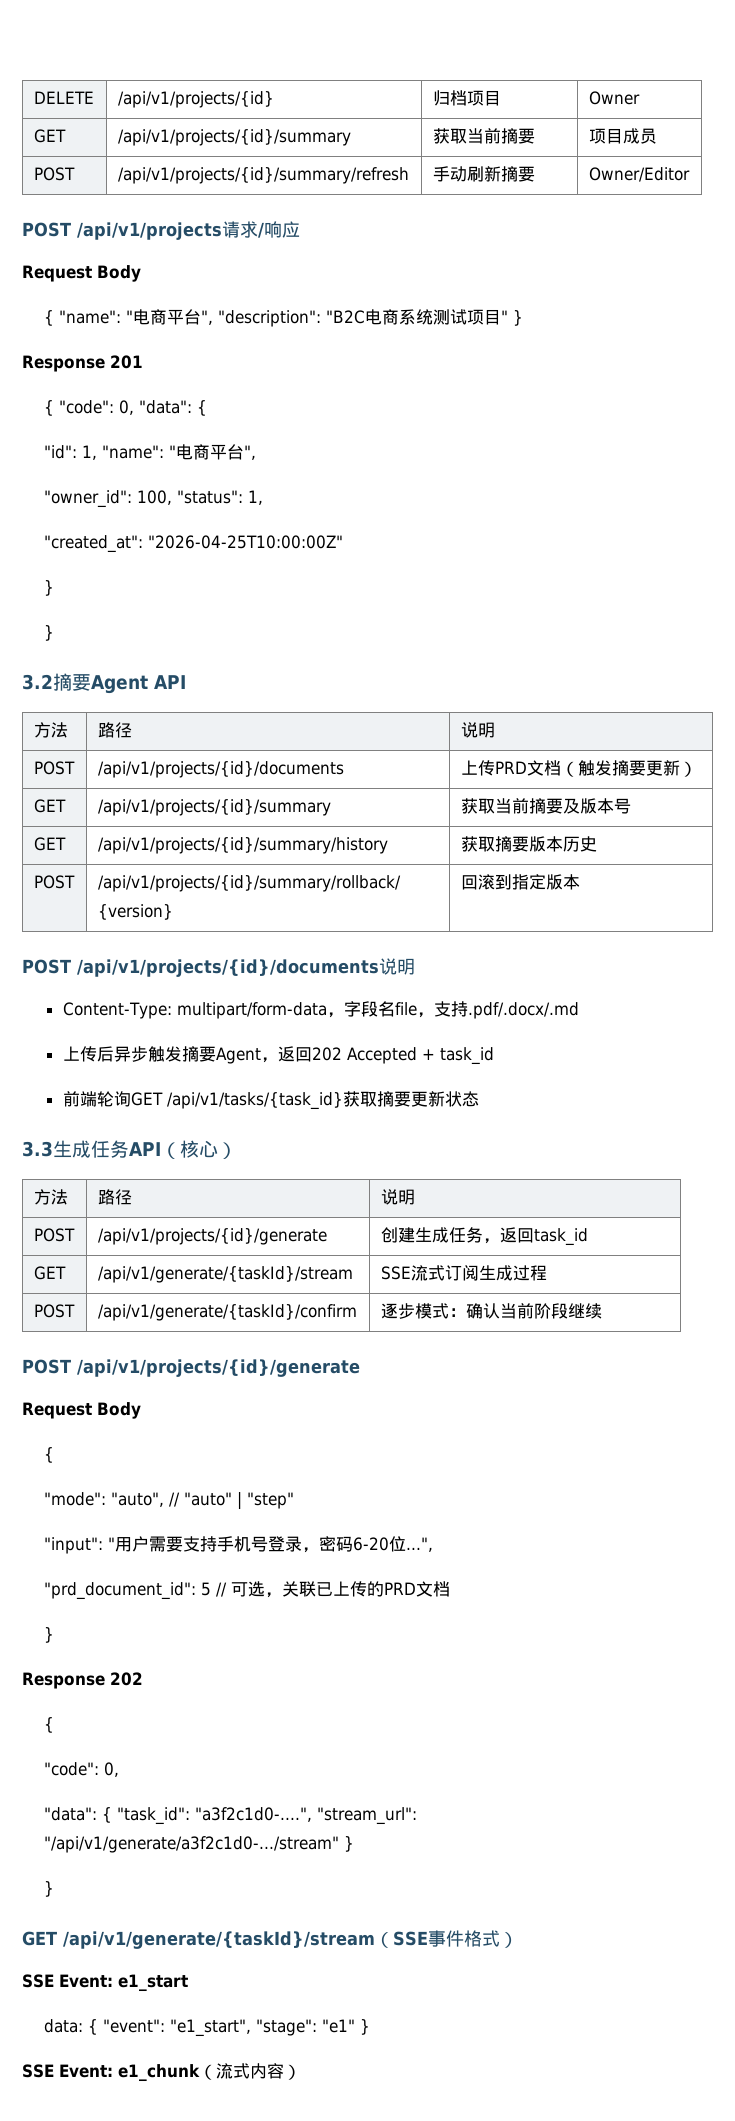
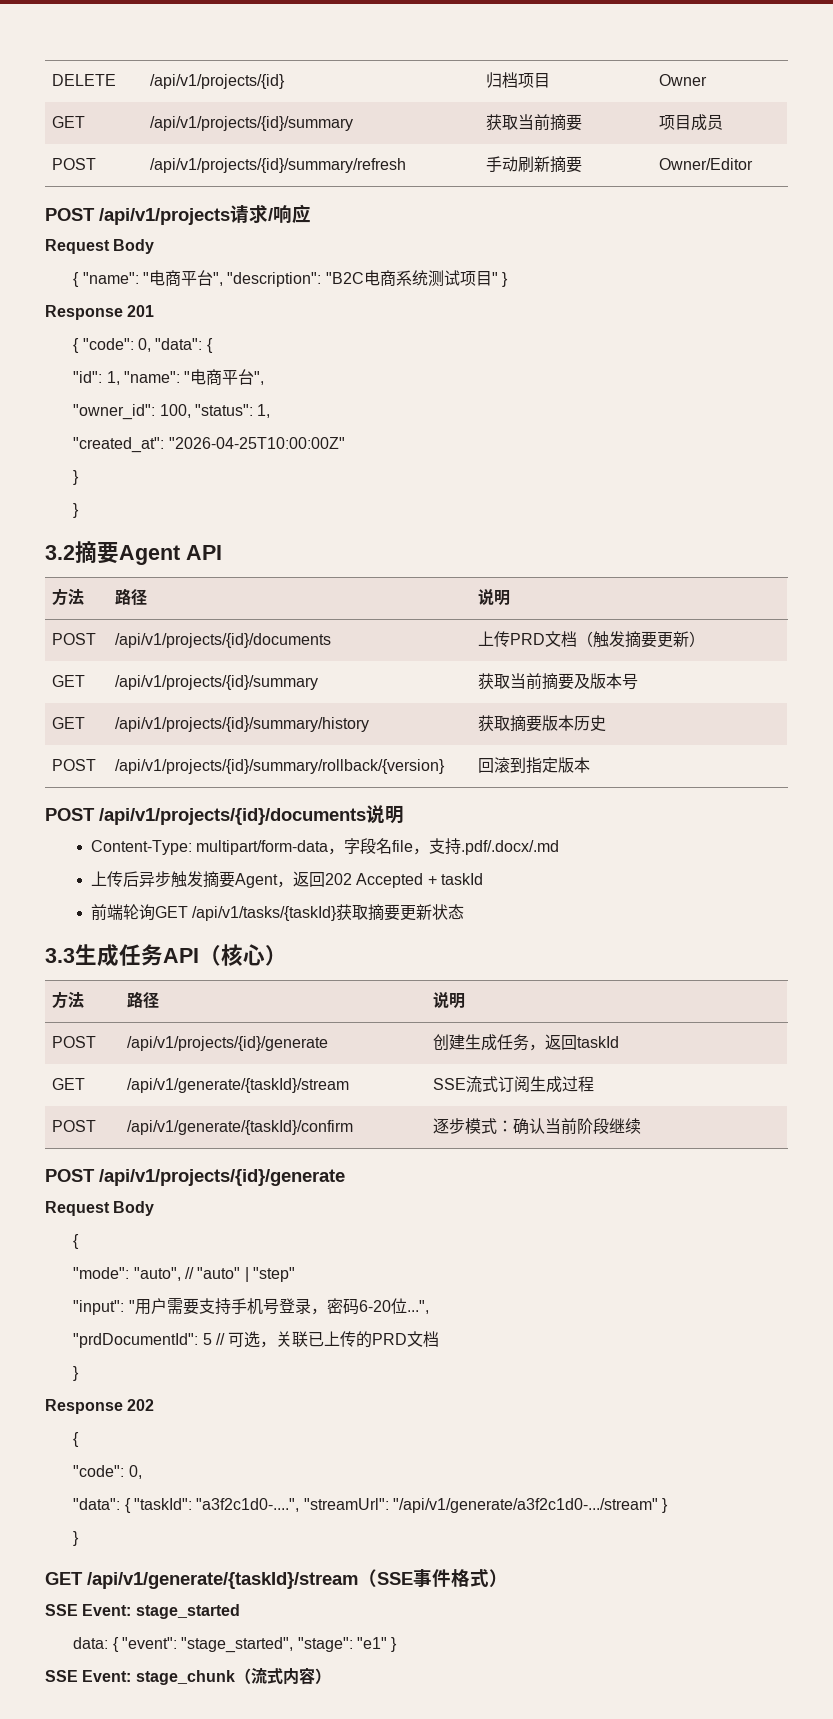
[439,1047,494,1065] task_id -> [440,873,483,885] taskId
[166,1092,343,1110] /api/v1/tasks/{task_id} -> [192,906,338,921] /api/v1/tasks/{taskId}
[533,1228,588,1246] task_id -> [577,1036,620,1048] taskId
[44,1582,197,1600] "prd_document_id": -> [73,1333,199,1348] "prdDocumentId":
[117,1807,418,1825] "task_id": "a3f2c1d0-....", "stream_url": -> [133,1498,389,1512] "taskId": "a3f2c1d0-....", "streamUrl":
[117,1974,188,1992] e1_start -> [135,1604,240,1619] stage_started
[170,2019,252,2037] "e1_start", -> [181,1637,294,1653] "stage_started",
[117,2064,200,2082] e1_chunk -> [135,1670,235,1685] stage_chunk

